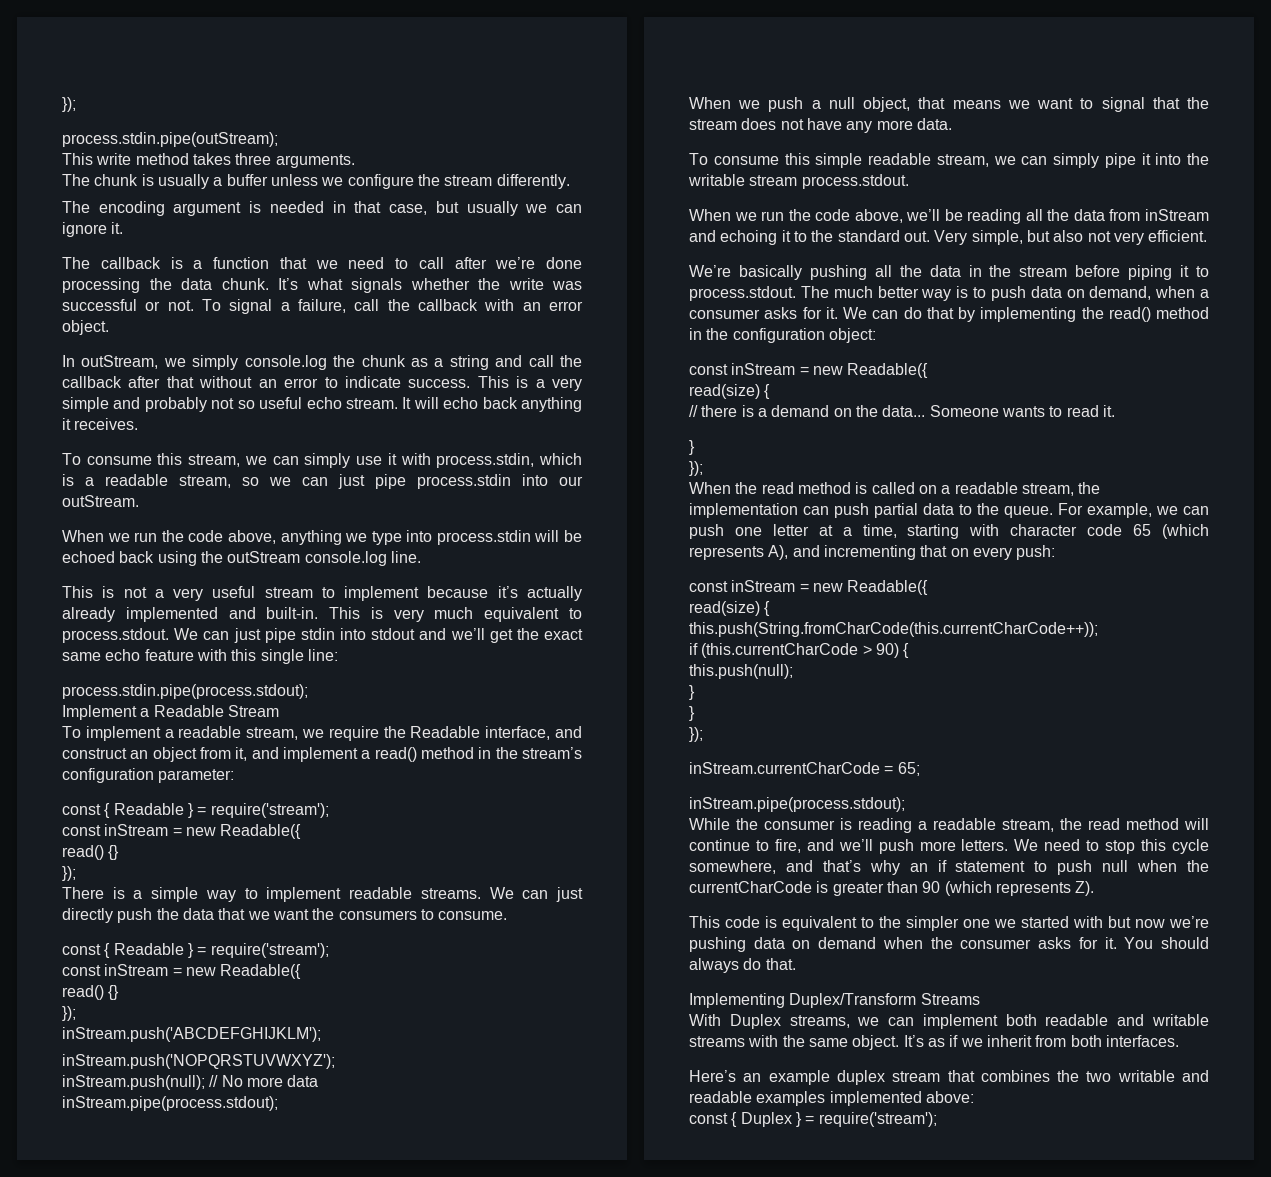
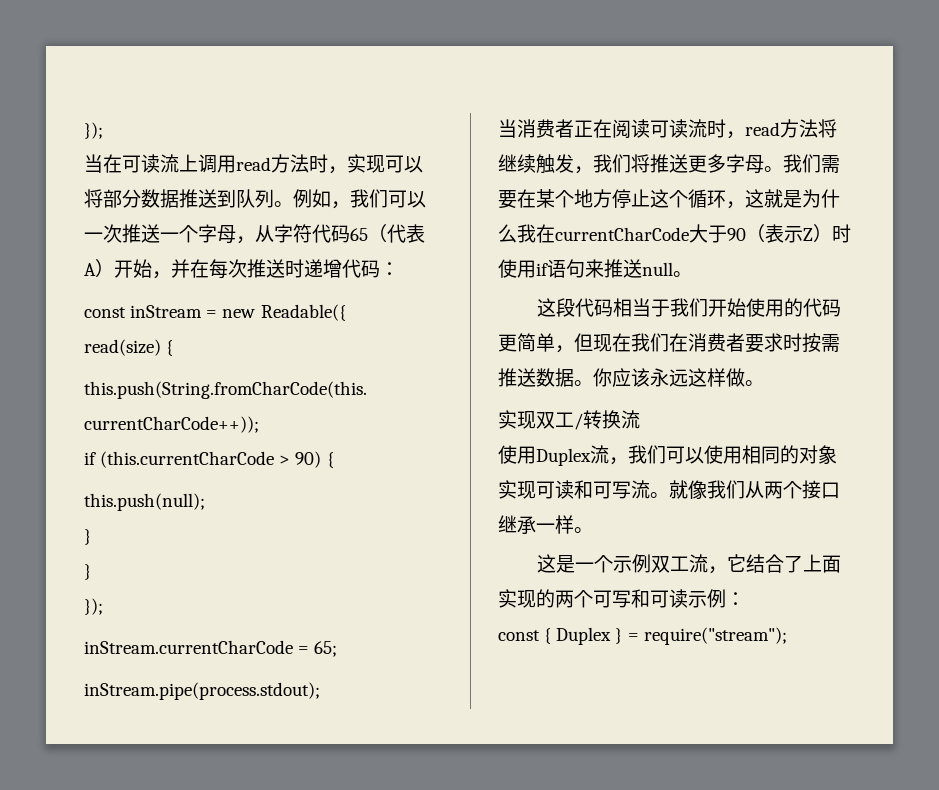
[62,97,76,112] [62,132,278,147] [62,153,355,168] [62,174,570,189] [62,201,583,216] [62,222,124,237] [62,257,582,269] [62,278,582,293] [62,299,583,314] [62,320,109,335] [62,355,583,370] [62,376,583,391] [62,397,582,412] [62,418,139,430] [62,453,583,468] [62,474,583,489] [62,495,139,507] [62,530,582,545] [62,551,421,566] [62,586,582,601] [62,607,582,622] [62,628,583,643] [62,649,338,664] [62,684,308,699] [62,705,279,720] [62,726,583,741] [62,747,582,762] [62,768,235,783] [62,803,329,818] [62,824,302,839] [62,845,120,860] [62,866,76,881] [62,887,584,902] [62,908,508,923] [62,943,329,958] [62,964,302,979] [62,985,120,1000] [62,1006,76,1021] [62,1027,321,1042] [62,1054,335,1069] [62,1075,319,1090] [62,1096,278,1111] [689,97,1209,112] [689,118,952,133] [689,153,1209,168] [688,174,909,189] [689,209,1209,224] [689,230,1208,245] [689,265,1209,280] [689,286,1209,301] [689,307,1209,322] [689,328,876,343] [689,363,929,378] [689,384,771,399] [689,405,1115,417] [689,440,695,455] [689,461,703,476] [689,482,1101,496] [689,503,1209,518] [689,524,1209,539] [689,545,1056,560] }); // process.stdin.pipe(outStream); // This write method takes three arguments. // The chunk is usually a buffer unless we configure the stream differently. // The encoding argument is needed in that case, but usually we can ignore it. // The callback is a function that we need to call after we’re done processing the data chunk. It’s what signals whether the write was successful or not. To signal a failure, call the callback with an error object. // In outStream, we simply console.log the chunk as a string and call the callback after that without an error to indicate success. This is a very simple and probably not so useful echo stream. It will echo back anything it receives. // To consume this stream, we can simply use it with process.stdin, which is a readable stream, so we can just pipe process.stdin into our outStream. // When we run the code above, anything we type into process.stdin will be echoed back using the outStream console.log line. // This is not a very useful stream to implement because it’s actually already implemented and built-in. This is very much equivalent to process.stdout. We can just pipe stdin into stdout and we’ll get the exact same echo feature with this single line: // process.stdin.pipe(process.stdout); // Implement a Readable Stream // To implement a readable stream, we require the Readable interface, and construct an object from it, and implement a read() method in the stream’s configuration parameter: // const { Readable } = require('stream'); // const inStream = new Readable({ // read() {} // }); // There is a simple way to implement readable streams. We can just directly push the data that we want the consumers to consume. // const { Readable } = require('stream'); // const inStream = new Readable({ // read() {} // }); // inStream.push('ABCDEFGHIJKLM'); // inStream.push('NOPQRSTUVWXYZ'); // inStream.push(null); // No more data // inStream.pipe(process.stdout); // When we push a null object, that means we want to signal that the stream does not have any more data. // To consume this simple readable stream, we can simply pipe it into the writable stream process.stdout. // When we run the code above, we’ll be reading all the data from inStream and echoing it to the standard out. Very simple, but also not very efficient. // We’re basically pushing all the data in the stream before piping it to process.stdout. The much better way is to push data on demand, when a consumer asks for it. We can do that by implementing the read() method in the configuration object: // const inStream = new Readable({ // read(size) { // // there is a demand on the data... Someone wants to read it. // } // }); // When the read method is called on a readable stream, the implementation can push partial data to the queue. For example, we can push one letter at a time, starting with character code 65 (which represents A), and incrementing that on every push: -> [84,122,103,139] [84,154,423,174] [84,189,426,209] [84,224,425,244] [84,259,399,279] }); // 当在可读流上调用read方法时，实现可以将部分数据推送到队列。例如，我们可以一次推送一个字母，从字符代码65（代表A）开始，并在每次推送时递增代码：
[689,818,1209,833] [689,839,1209,854] [689,860,1209,875] [689,881,1095,896] [689,916,1209,931] [689,937,1209,952] [689,958,796,973] [689,993,980,1008] [689,1014,1209,1029] [689,1035,1179,1050] [689,1070,1209,1085] [689,1091,974,1106] While the consumer is reading a readable stream, the read method will continue to fire, and we’ll push more letters. We need to stop this cycle somewhere, and that’s why an if statement to push null when the currentCharCode is greater than 90 (which represents Z). // This code is equivalent to the simpler one we started with but now we’re pushing data on demand when the consumer asks for it. You should always do that. // Implementing Duplex/Transform Streams // With Duplex streams, we can implement both readable and writable streams with the same object. It’s as if we inherit from both interfaces. // Here’s an example duplex stream that combines the two writable and readable examples implemented above: -> [498,119,837,139] [498,154,840,174] [498,189,840,209] [498,224,851,243] [498,259,692,278] [536,298,841,317] [498,333,840,353] [498,368,764,387] [498,410,640,430] [498,445,837,466] [498,480,840,499] [498,515,593,534] [536,554,841,574] [498,589,745,608] 当消费者正在阅读可读流时，read方法将继续触发，我们将推送更多字母。我们需要在某个地方停止这个循环，这就是为什么我在currentCharCode大于90（表示Z）时使用if语句来推送null。 // 这段代码相当于我们开始使用的代码更简单，但现在我们在消费者要求时按需推送数据。你应该永远这样做。 // 实现双工/转换流 // 使用Duplex流，我们可以使用相同的对象实现可读和可写流。就像我们从两个接口继承一样。 // 这是一个示例双工流，它结合了上面实现的两个可写和可读示例：
[818,1112,937,1127] require('stream'); -> [643,627,787,645] require("stream");

